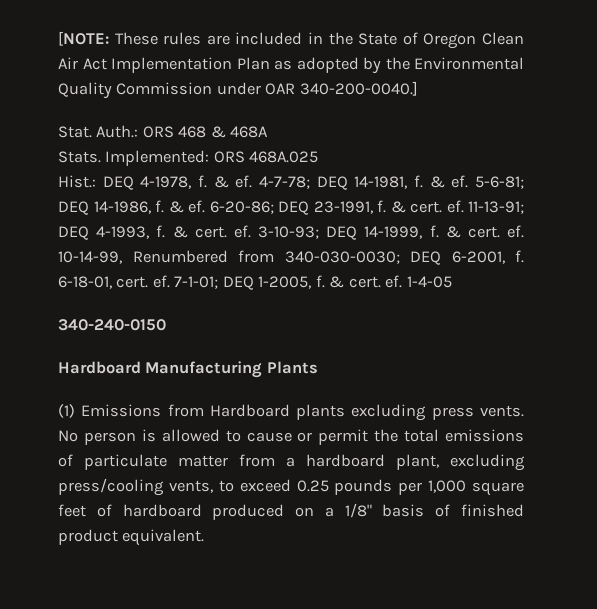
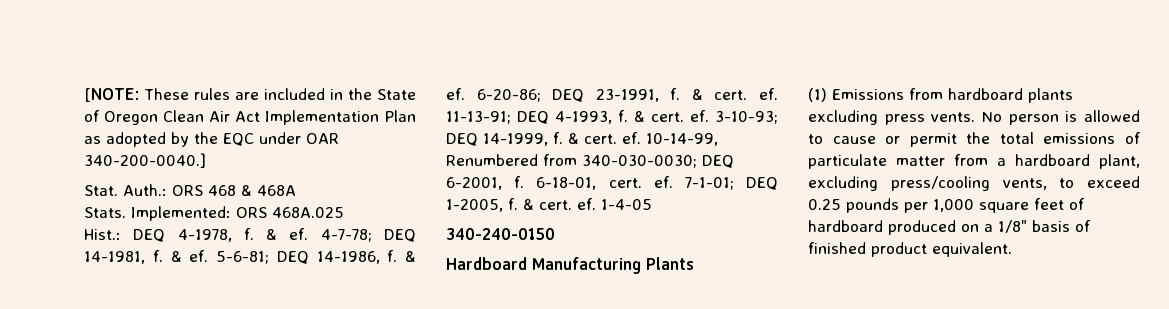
[414,57,524,70] [58,82,213,99] Environmental Quality Commission -> [223,133,254,146] EQC
[209,404,290,417] Hardboard -> [948,88,1023,100] hardboard

